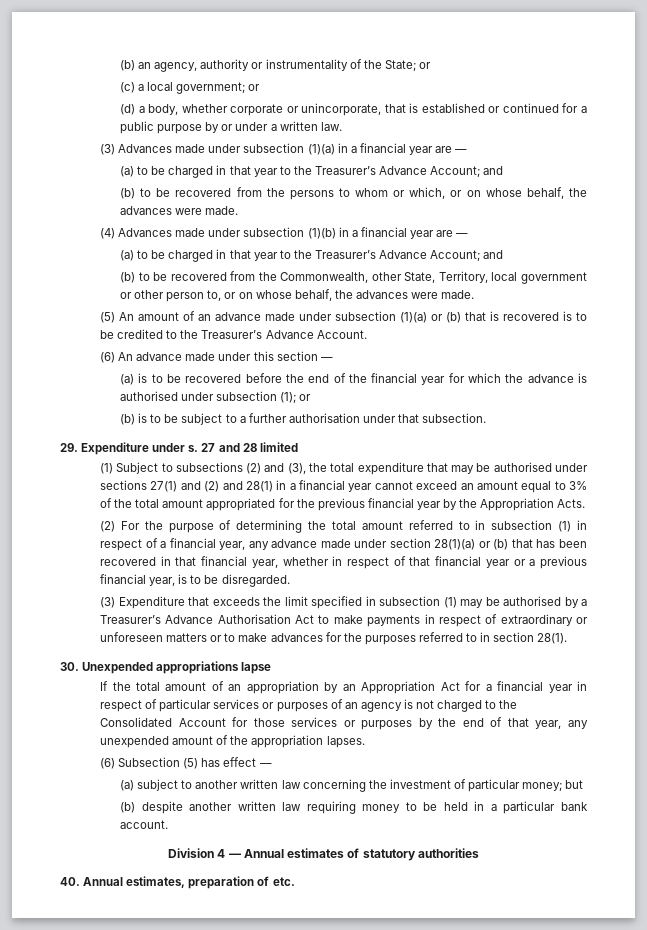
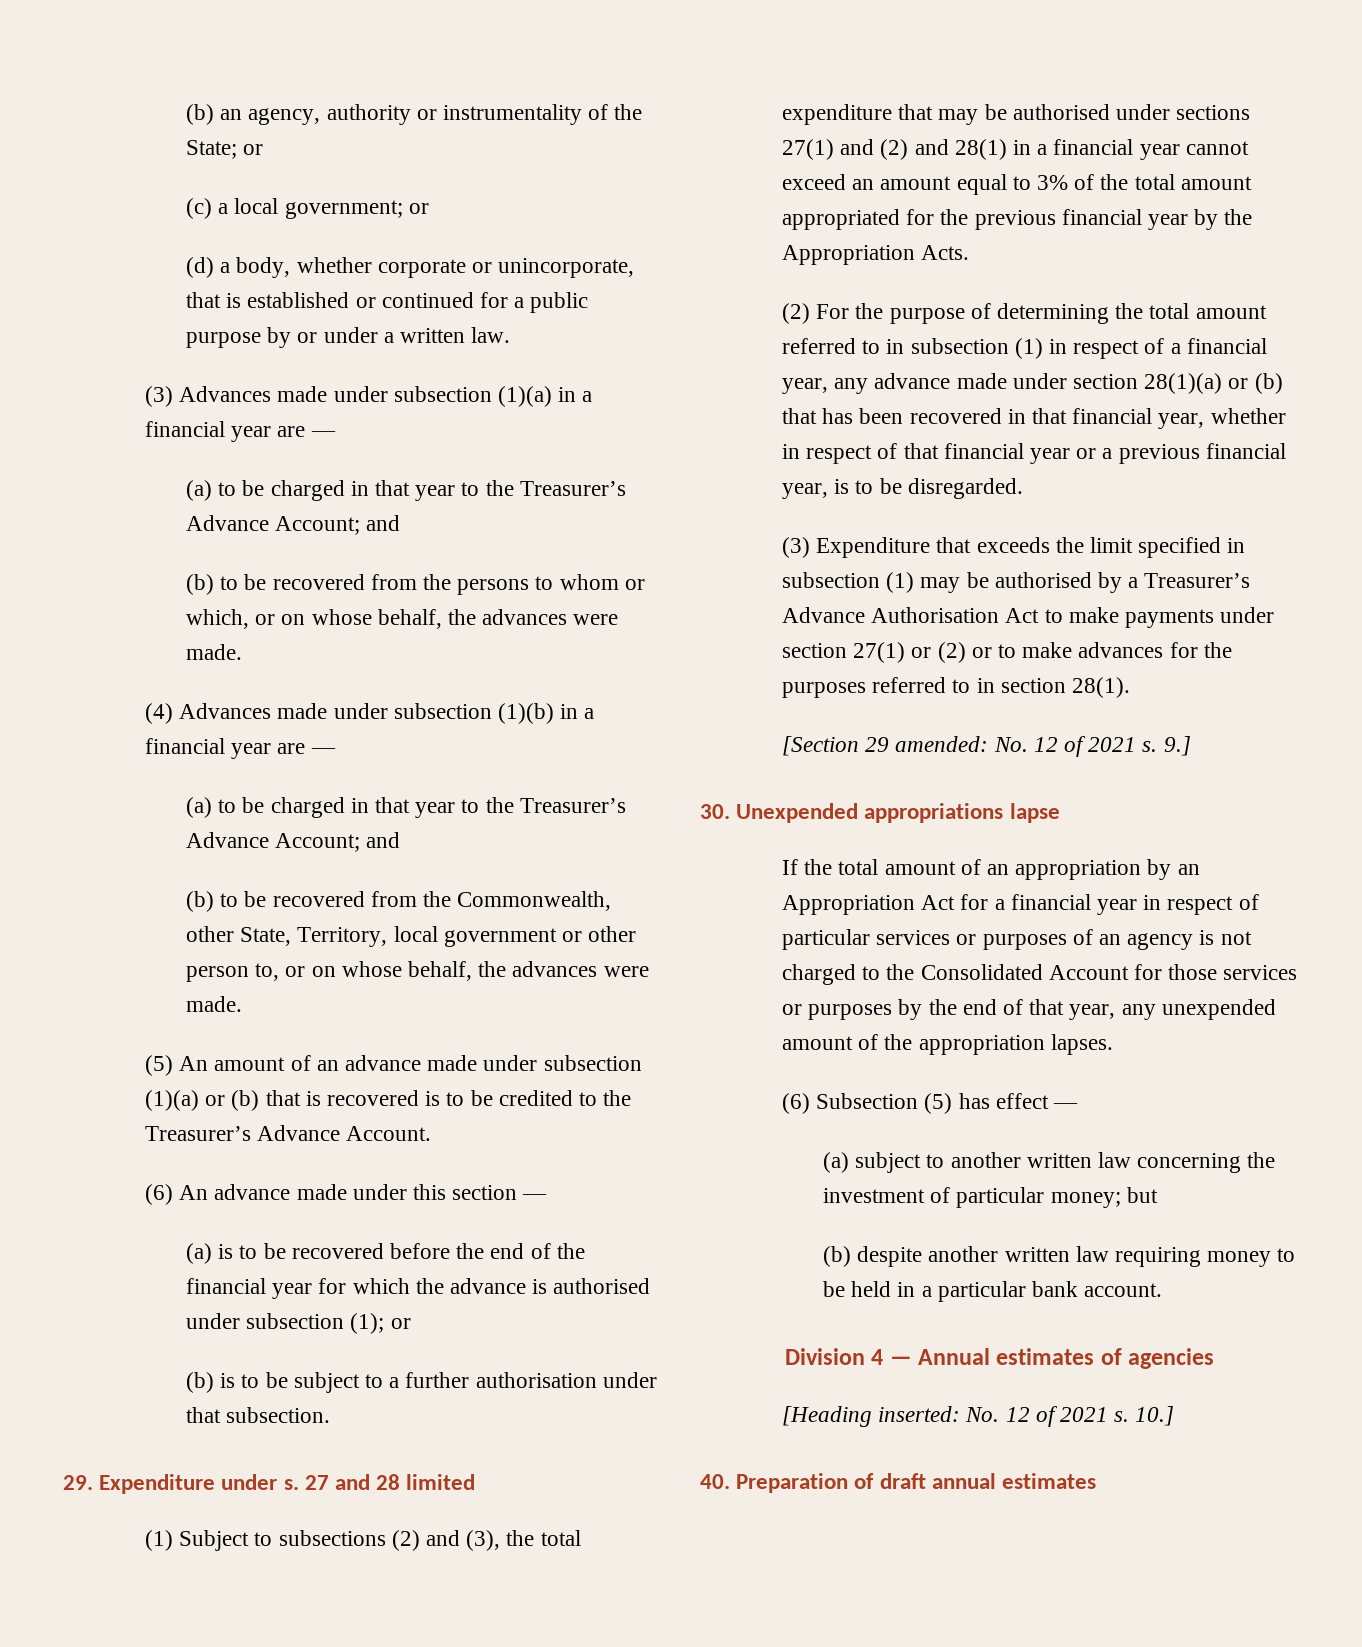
[424,614,589,627] [100,632,208,642] in respect of extraordinary or unforeseen matters -> [1220,607,1275,623] [781,642,966,663] under section 27(1) or (2)
(568, 638) none -> [781,736,1191,757] // [Section 29 amended: No. 12 of 2021 s. 9.]
[362,848,479,861] [60,876,295,889] statutory authorities // 40. Annual estimates, preparation of etc. -> [1128,1348,1215,1369] [781,1406,1175,1427] [700,1473,1097,1493] agencies // [Heading inserted: No. 12 of 2021 s. 10.] // 40. Preparation of draft annual estimates

